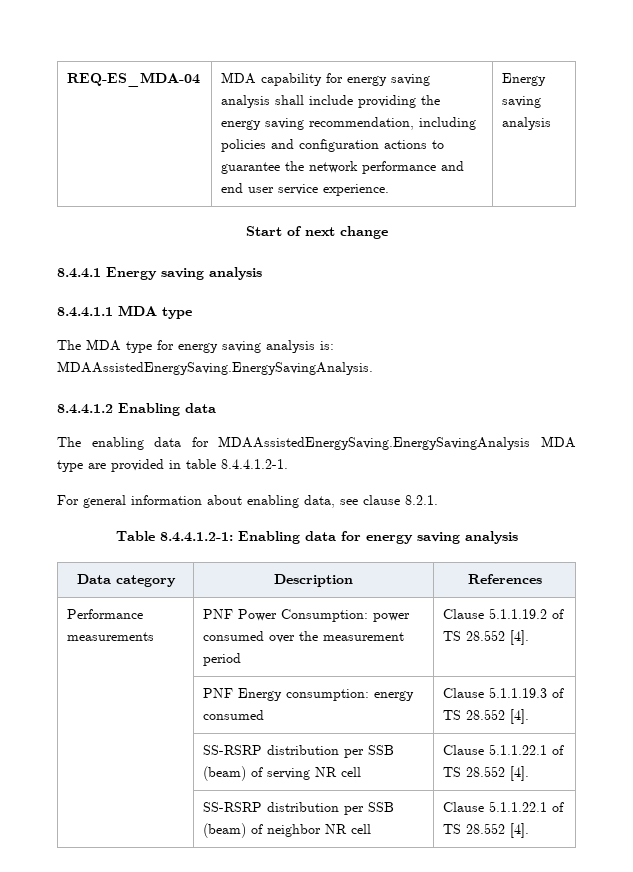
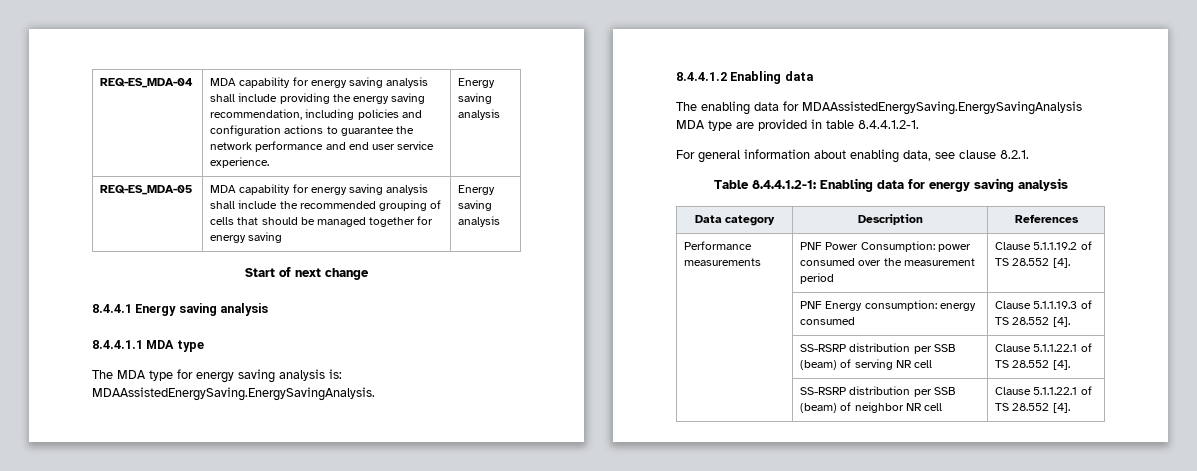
(552, 123) none -> [100,185,193,195] [210,184,428,195] [210,200,441,211] [210,216,433,227] [210,232,283,243] [458,185,496,195] [458,200,493,211] [458,216,501,227] // REQ-ES_MDA-05 | MDA capability for energy saving analysis shall include the recommended grouping of cells that should be managed together for energy saving | Energy saving analysis

